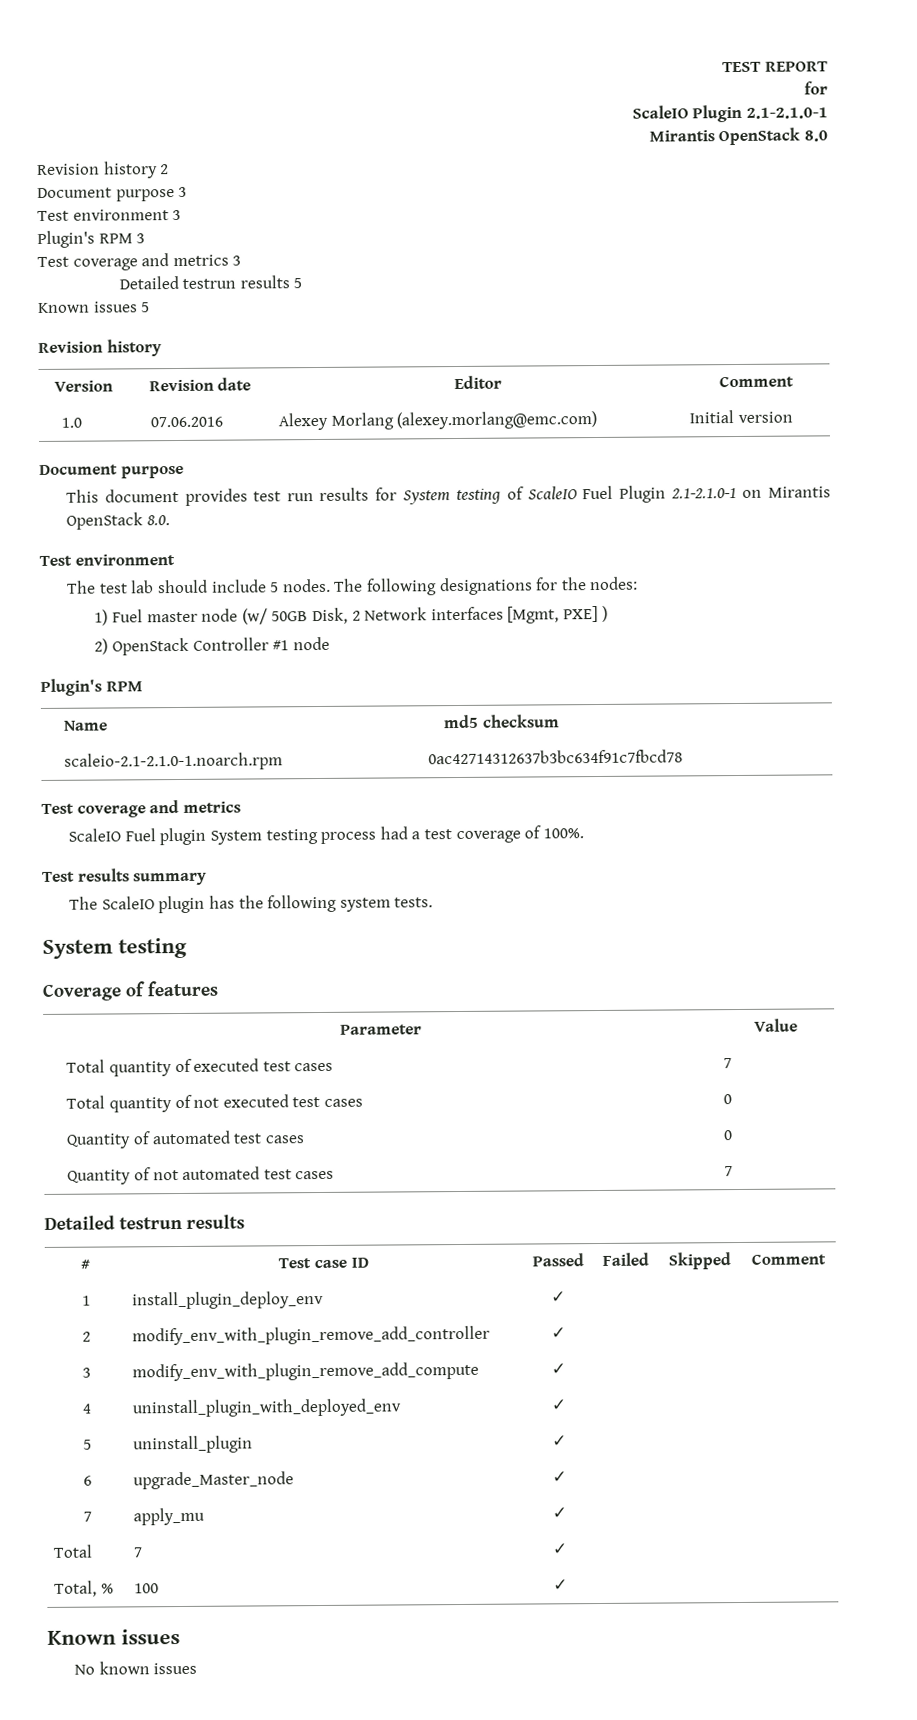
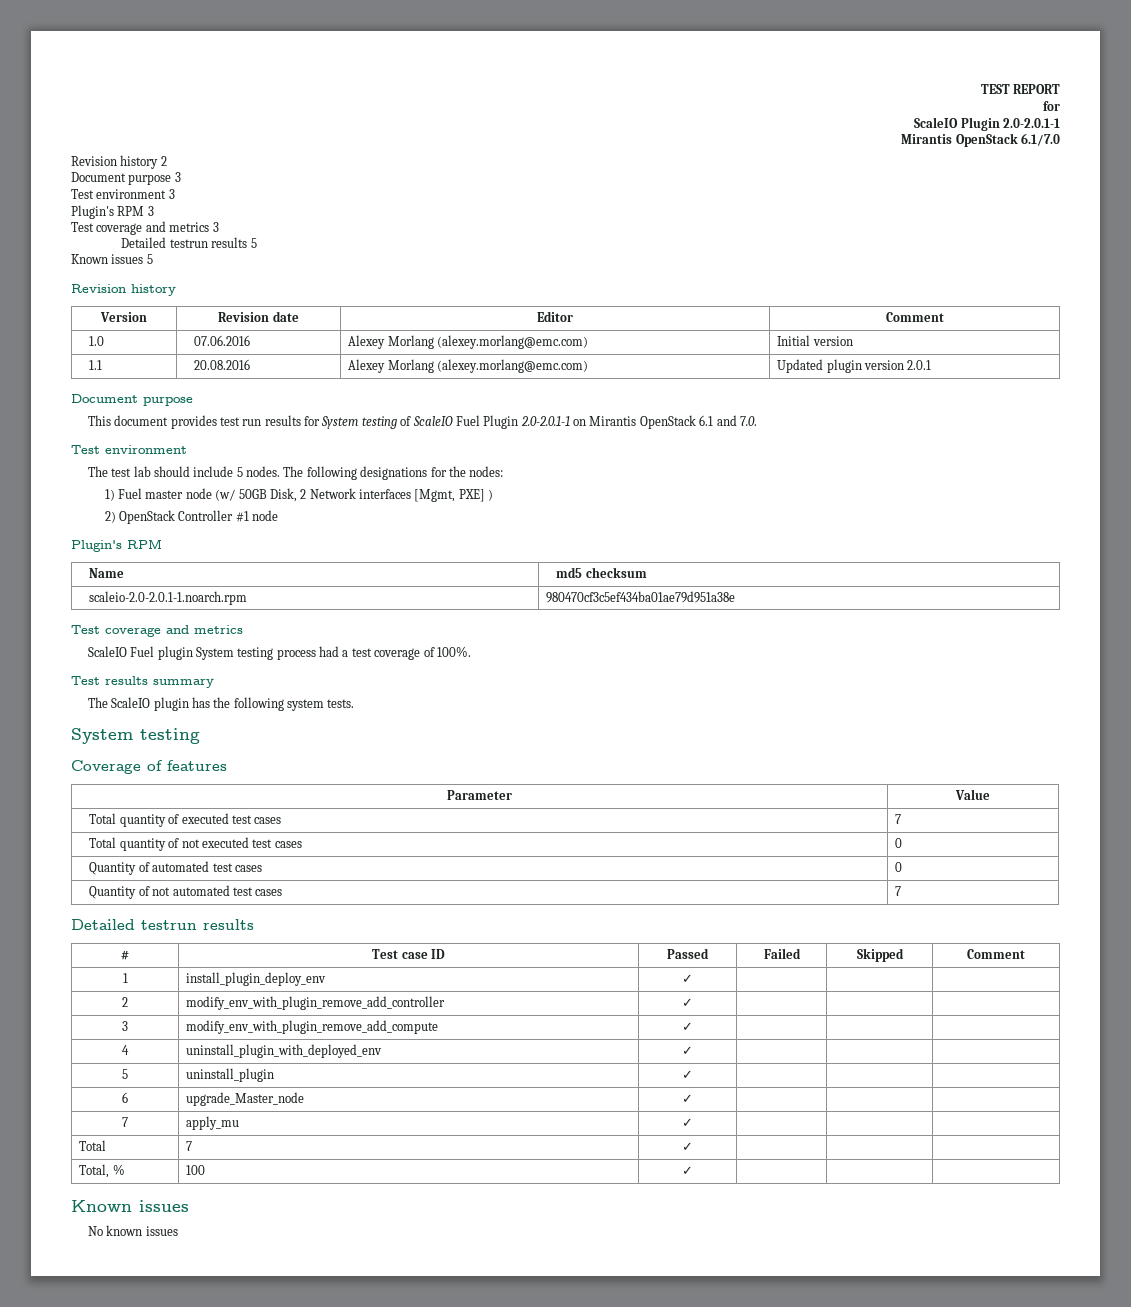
[746,107,828,119] [648,127,828,146] 2.1-2.1.0-1 // Mirantis OpenStack 8.0 -> [1003,118,1060,128] [901,133,1060,147] 2.0-2.0.1-1 // Mirantis OpenStack 6.1/7.0
(793, 417) none -> [89,360,103,370] [194,359,251,370] [348,359,589,373] [777,359,932,373] // 1.1 | 20.08.2016 | Alexey Morlang (alexey.morlang@emc.com) | Updated plugin version 2.0.1
[670,488,737,499] 2.1-2.1.0-1 -> [520,416,570,426] 2.0-2.0.1-1
[146,515,170,526] 8.0. -> [699,415,757,426] 6.1 and 7.0.
[64,752,284,771] [428,749,684,765] scaleio-2.1-2.1.0-1.noarch.rpm | 0ac42714312637b3bc634f91c7fbcd78 -> [89,591,248,605] [546,591,736,603] scaleio-2.0-2.0.1-1.noarch.rpm | 980470cf3c5ef434ba01ae79d951a38e

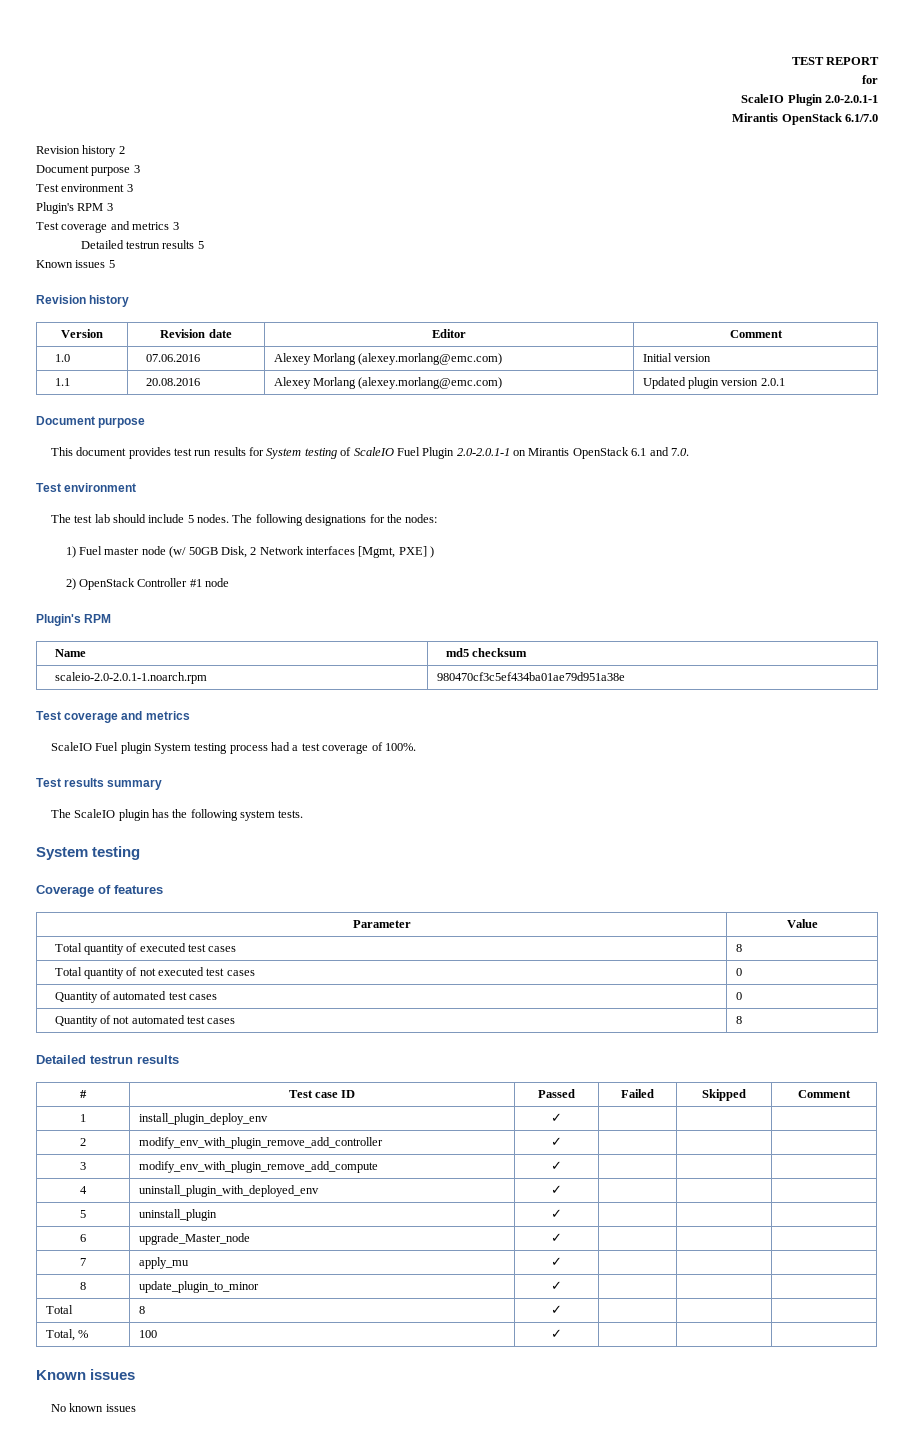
[895,814,902,824] 7 -> [735,944,742,952] 8
[895,886,902,896] 7 -> [735,1016,742,1024] 8
(693, 1122) none -> [80,1282,86,1290] [138,1281,259,1293] [551,1281,562,1290] // 8 | update_plugin_to_minor | ✓ | | |
[186,1141,193,1151] 7 -> [138,1306,145,1314] 8

